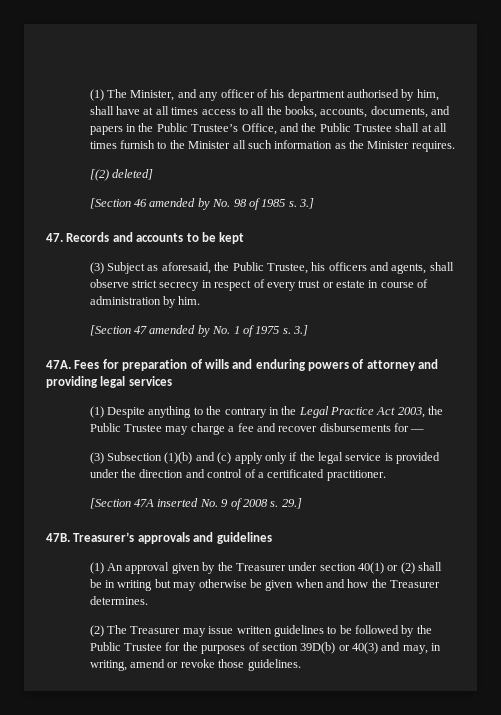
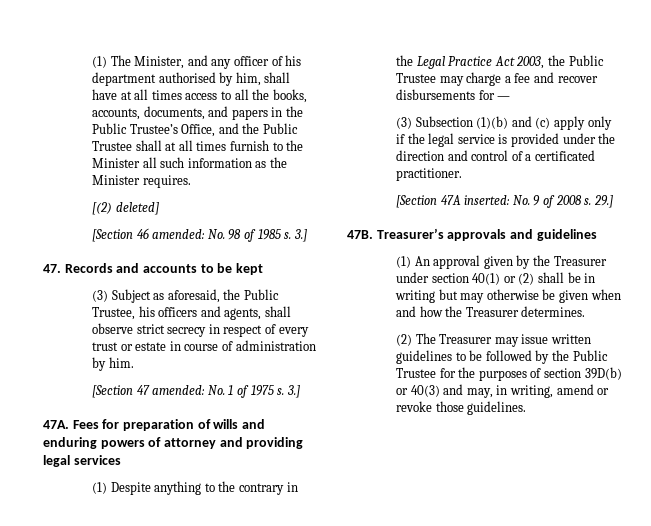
[149,198,210,210] amended by -> [152,229,206,239] amended:
[149,325,210,337] amended by -> [152,385,206,395] amended:
[157,498,199,507] inserted -> [464,195,511,205] inserted:

